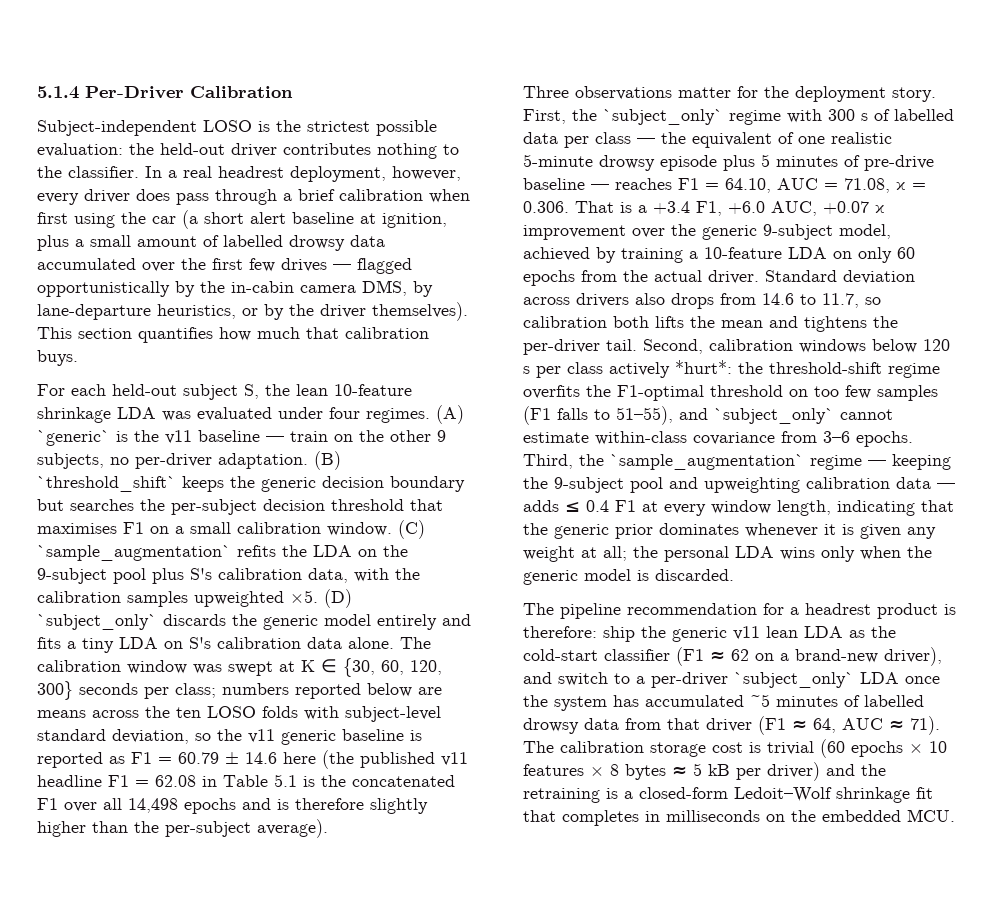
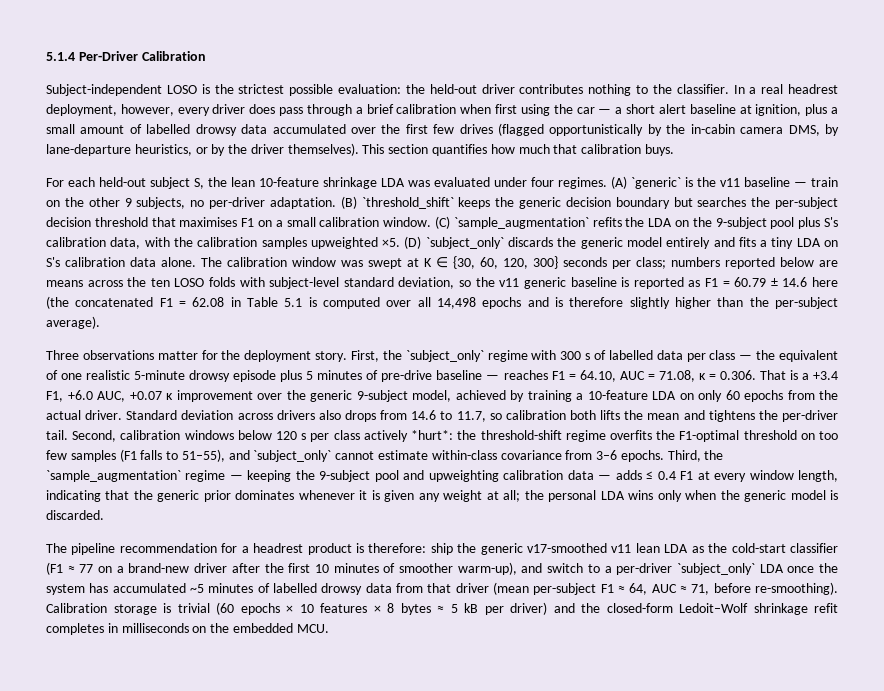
[182,210,198,229] (a -> [598,107,623,114] — a
[333,258,412,274] — flagged -> [498,123,545,136] (flagged
[360,752,468,768] [37,775,102,787] published v11 headline -> [75,297,154,307] concatenated
[321,775,455,787] [37,798,58,810] the concatenated F1 -> [323,297,380,309] computed
(727, 634) none -> [527,543,608,553] v17-smoothed
[731,649,749,661] 62 -> [79,564,94,573] 77
[884,647,942,666] driver), -> [194,562,517,575] driver after the first 10 minutes of smoother warm-up),
[758,716,786,735] (F1 -> [492,582,614,595] (mean per-subject F1
[910,716,940,735] [523,741,743,757] 71). The calibration storage cost -> [691,582,839,595] [46,603,157,615] 71, before re-smoothing). Calibration storage
[523,788,633,803] retraining is a -> (600, 608) none
[916,787,933,799] [523,810,556,822] fit that -> [814,603,838,613] refit

